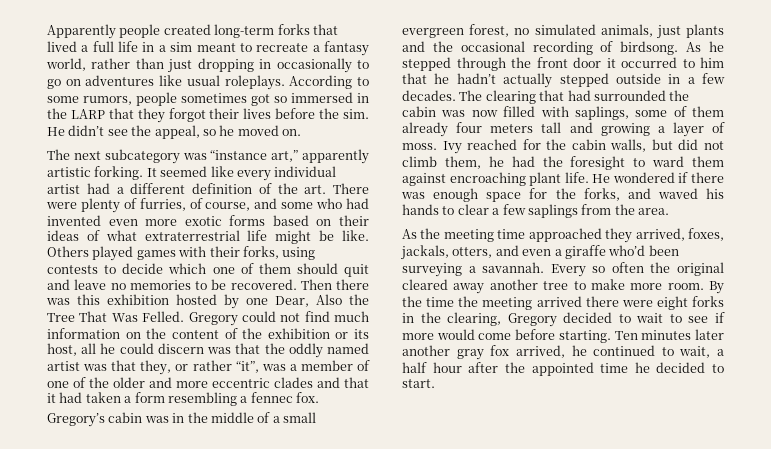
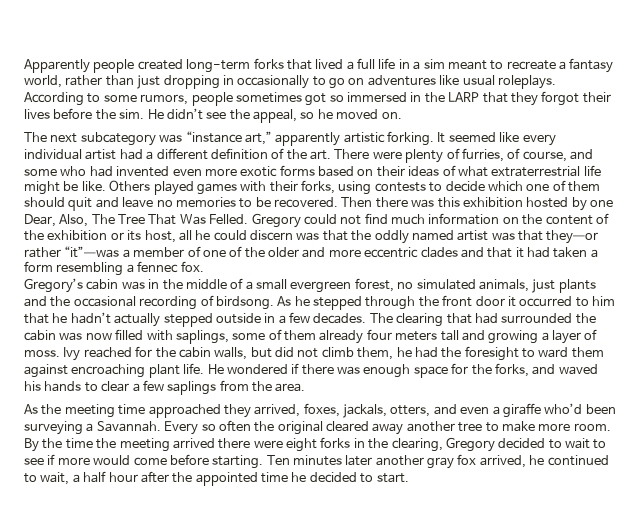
[316,294,369,305] Also the -> [59,214,115,227] Also, The
[140,360,286,375] they, or rather “it”, was -> [546,230,599,244] [24,246,120,258] they—or rather “it”—was
[482,262,545,273] savannah. -> [96,421,161,432] Savannah.

